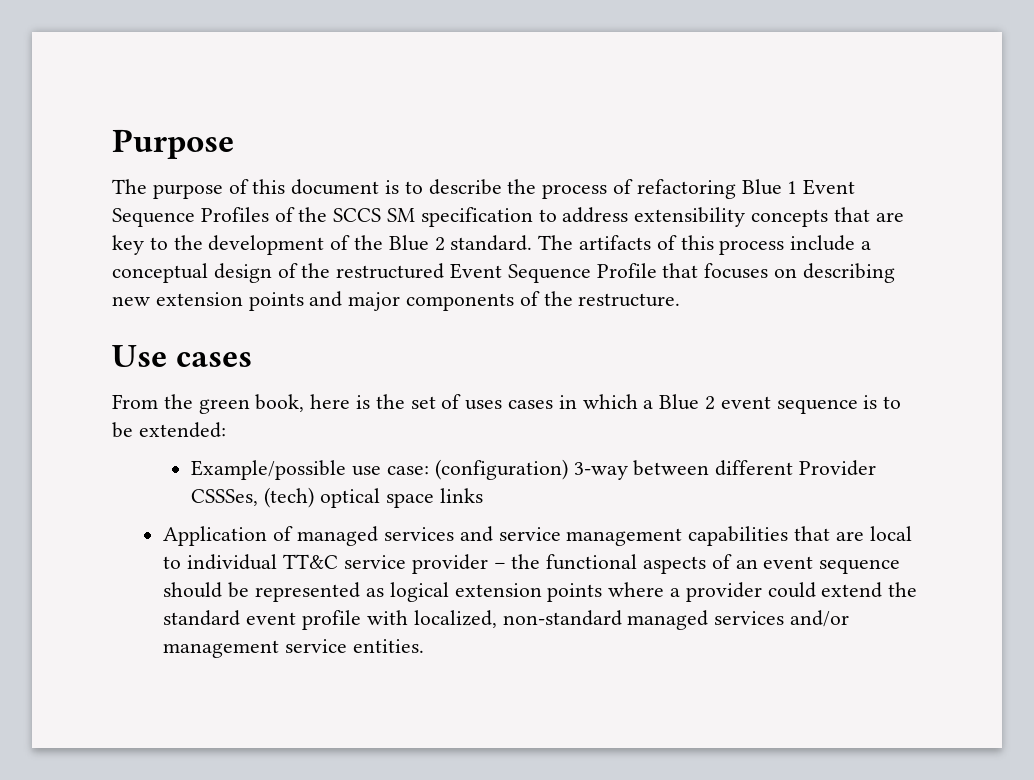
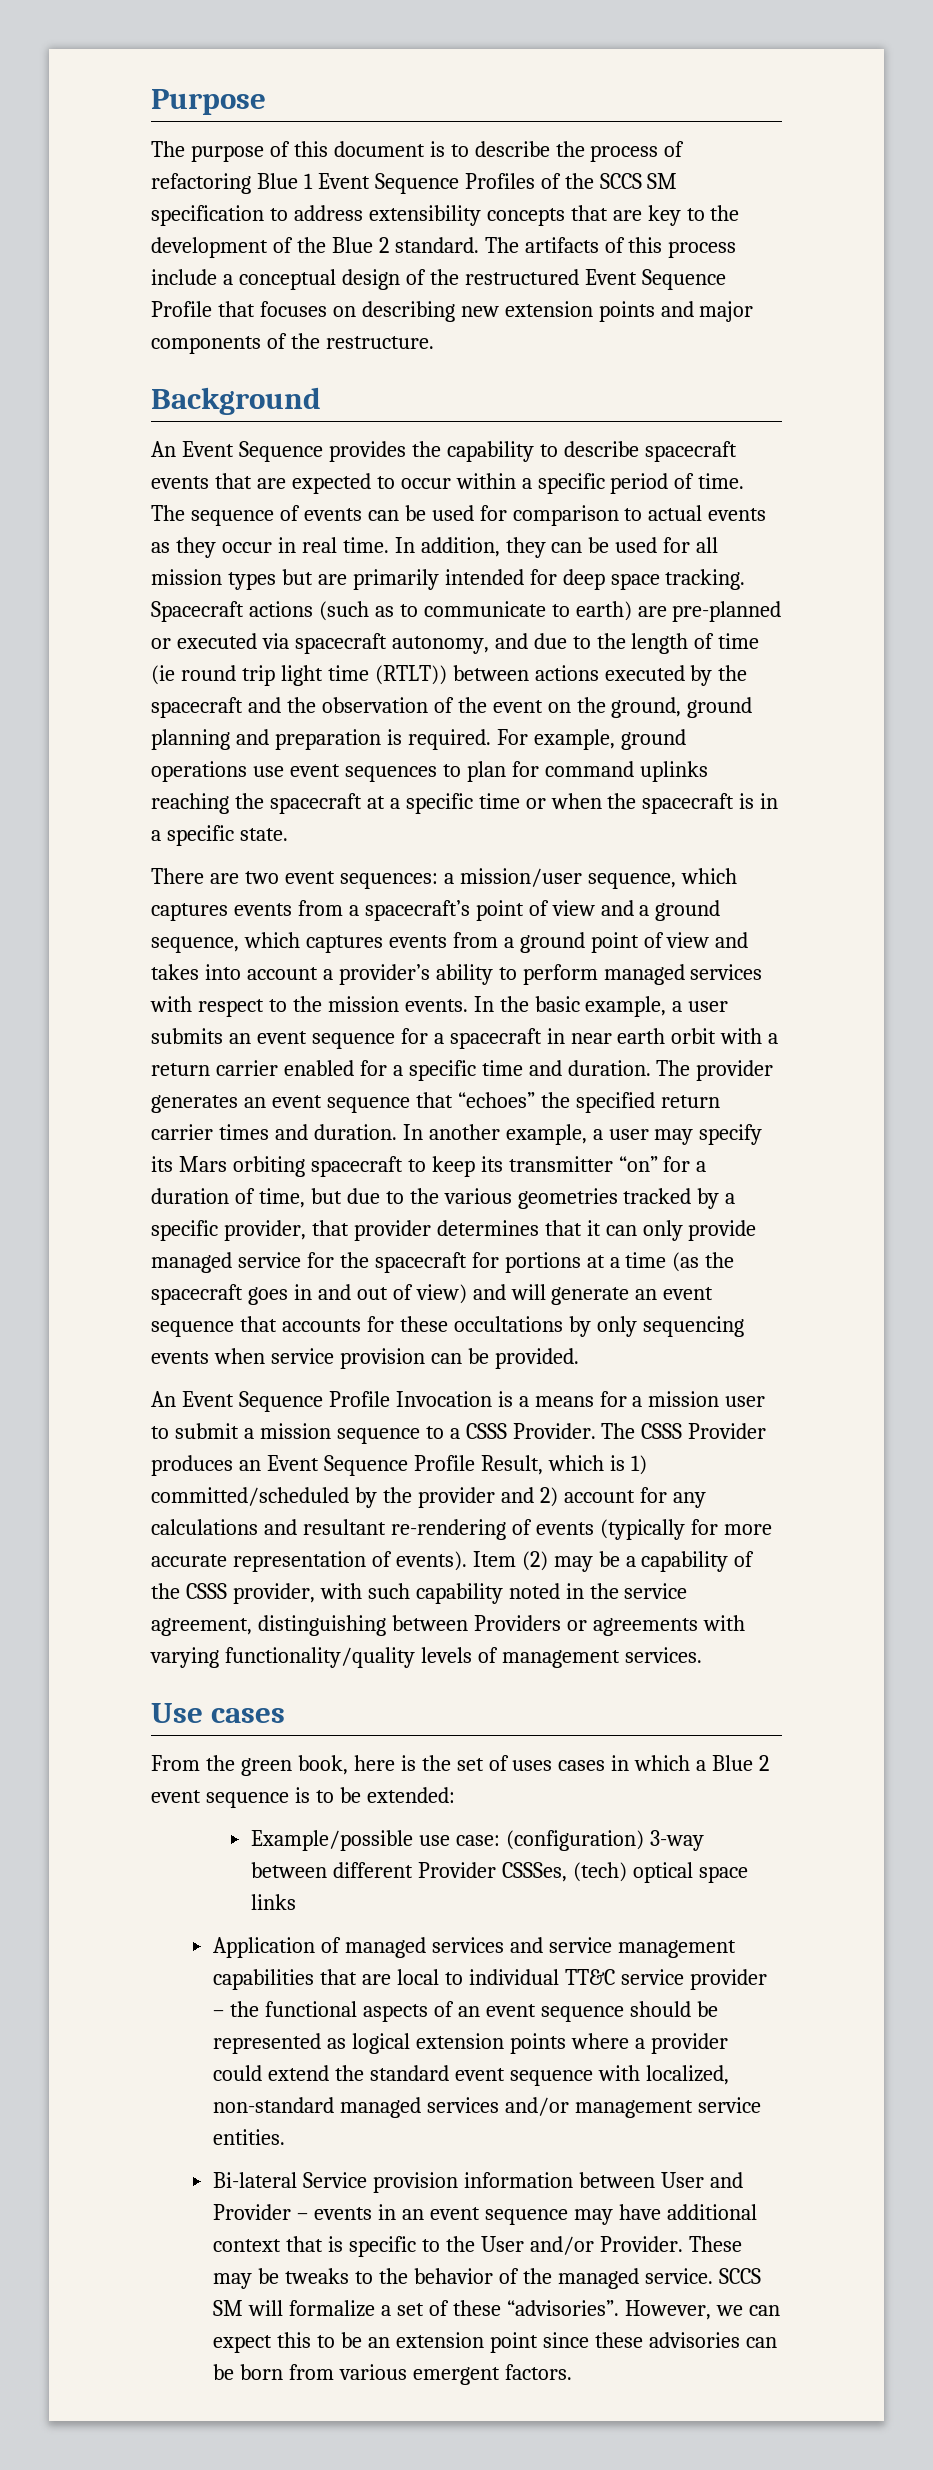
(681, 300) none -> [151,387,321,415] [151,441,737,462] [151,473,745,494] [151,505,767,526] [151,537,719,558] [151,569,746,590] [151,601,782,622] [151,633,760,654] [151,665,748,686] [151,697,753,718] [151,729,686,750] [151,761,708,782] [151,793,779,814] [151,825,288,846] [151,868,737,889] [151,900,721,921] [151,932,749,953] [151,964,763,985] [150,996,729,1017] [151,1028,779,1049] [151,1060,774,1081] [151,1092,720,1113] [151,1124,763,1145] [151,1156,707,1177] [151,1188,736,1209] [151,1220,757,1241] [151,1252,735,1273] [151,1284,714,1305] [151,1316,744,1337] [151,1348,579,1369] [151,1391,766,1412] [151,1423,767,1444] [151,1455,647,1476] [151,1487,706,1508] [151,1519,772,1540] [151,1551,755,1572] [151,1583,688,1604] [151,1615,745,1636] [150,1647,702,1668] // Background // An Event Sequence provides the capability to describe spacecraft events that are expected to occur within a specific period of time. The sequence of events can be used for comparison to actual events as they occur in real time. In addition, they can be used for all mission types but are primarily intended for deep space tracking. Spacecraft actions (such as to communicate to earth) are pre-planned or executed via spacecraft autonomy, and due to the length of time (ie round trip light time (RTLT)) between actions executed by the spacecraft and the observation of the event on the ground, ground planning and preparation is required. For example, ground operations use event sequences to plan for command uplinks reaching the spacecraft at a specific time or when the spacecraft is in a specific state. // There are two event sequences: a mission/user sequence, which captures events from a spacecraft’s point of view and a ground sequence, which captures events from a ground point of view and takes into account a provider’s ability to perform managed services with respect to the mission events. In the basic example, a user submits an event sequence for a spacecraft in near earth orbit with a return carrier enabled for a specific time and duration. The provider generates an event sequence that “echoes” the specified return carrier times and duration. In another example, a user may specify its Mars orbiting spacecraft to keep its transmitter “on” for a duration of time, but due to the various geometries tracked by a specific provider, that provider determines that it can only provide managed service for the spacecraft for portions at a time (as the spacecraft goes in and out of view) and will generate an event sequence that accounts for these occultations by only sequencing events when service provision can be provided. // An Event Sequence Profile Invocation is a means for a mission user to submit a mission sequence to a CSSS Provider. The CSSS Provider produces an Event Sequence Profile Result, which is 1) committed/scheduled by the provider and 2) account for any calculations and resultant re-rendering of events (typically for more accurate representation of events). Item (2) may be a capability of the CSSS provider, with such capability noted in the service agreement, distinguishing between Providers or agreements with varying functionality/quality levels of management services.
[302,610,362,630] profile -> [509,2070,593,2086] sequence
(425, 646) none -> [213,2172,743,2193] [213,2204,757,2225] [213,2236,742,2257] [213,2268,761,2289] [213,2300,780,2320] [213,2332,777,2353] [213,2364,572,2385] // Bi-lateral Service provision information between User and Provider – events in an event sequence may have additional context that is specific to the User and/or Provider. These may be tweaks to the behavior of the managed service. SCCS SM will formalize a set of these “advisories”. However, we can expect this to be an extension point since these advisories can be born from various emergent factors.

